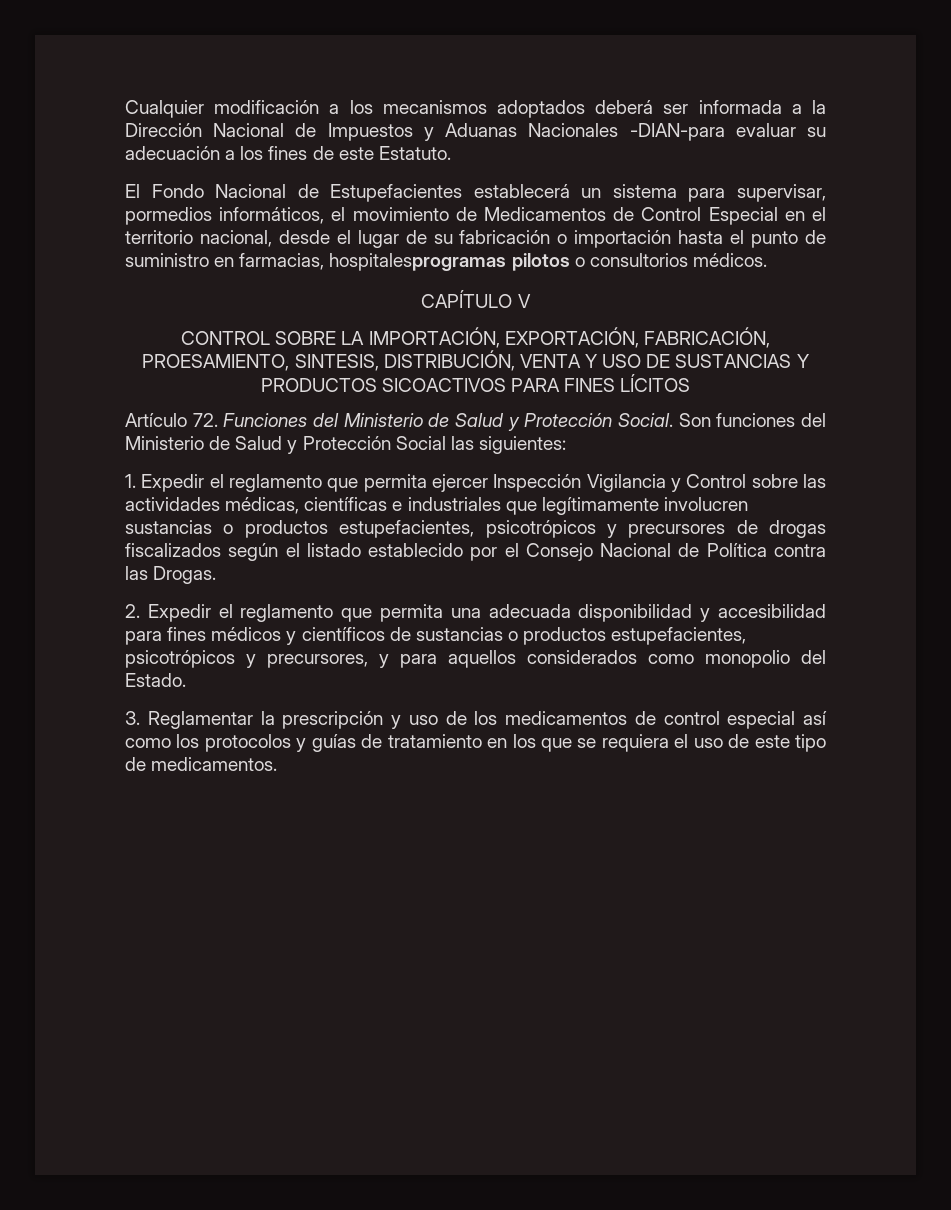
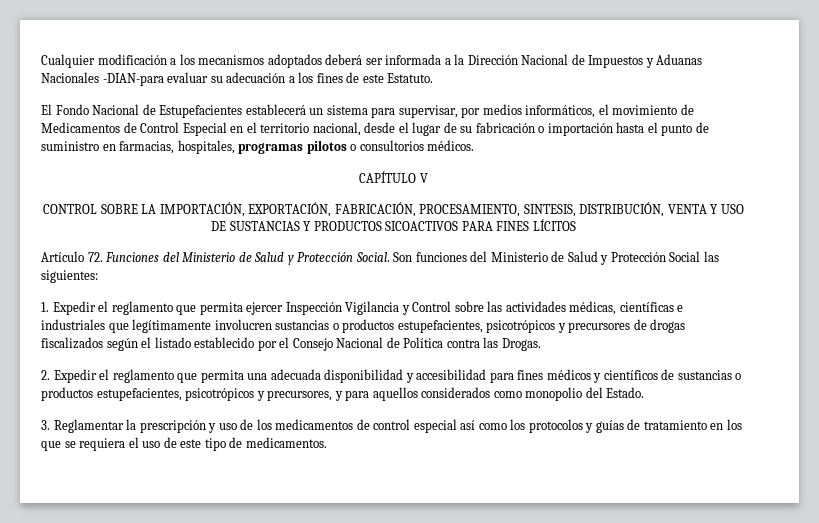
[125,207,212,225] pormedios -> [461,104,522,118] por medios
[329,253,507,271] hospitalesprogramas -> [177,140,304,154] hospitales, programas
[142,354,290,371] PROESAMIENTO, -> [419,204,521,217] PROCESAMIENTO,

